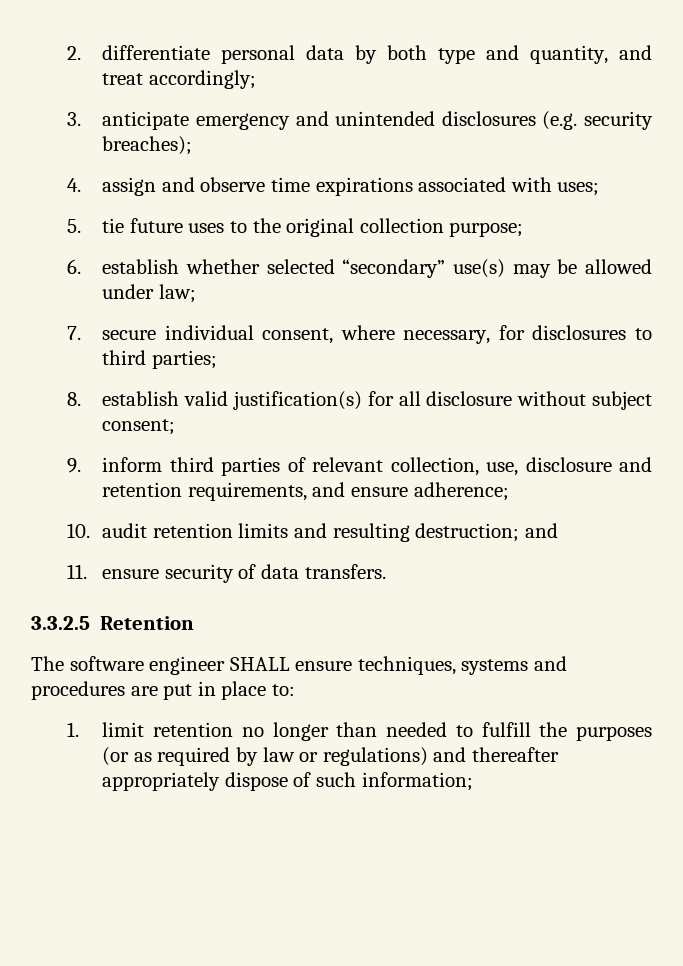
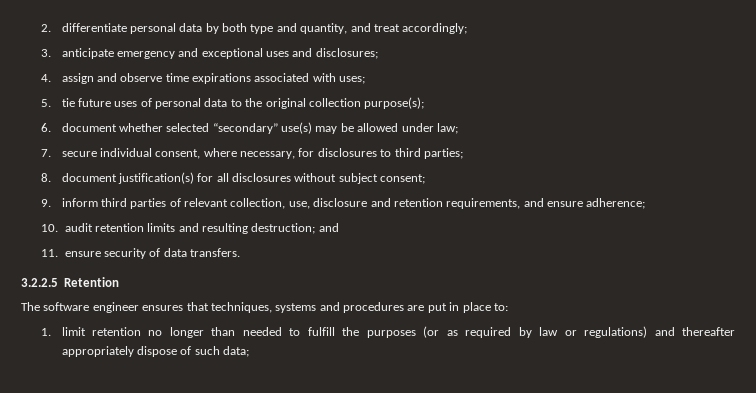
[335,111,653,130] [102,136,193,155] unintended disclosures (e.g. security breaches); -> [201,48,378,59] exceptional uses and disclosures;
(225, 228) none -> [140,98,228,109] of personal data
[449,222,524,237] purpose; -> [364,97,425,109] purpose(s);
[102,259,180,274] establish -> [61,123,117,132] document
[102,391,229,406] establish valid -> [61,173,117,182] document
[426,391,513,406] disclosure -> [232,173,292,182] disclosures
[31,616,90,630] 3.3.2.5 -> [21,278,58,287] 3.2.2.5
[229,657,353,671] SHALL ensure -> [142,302,209,311] ensures that
[361,772,473,791] information; -> [223,346,250,357] data;

